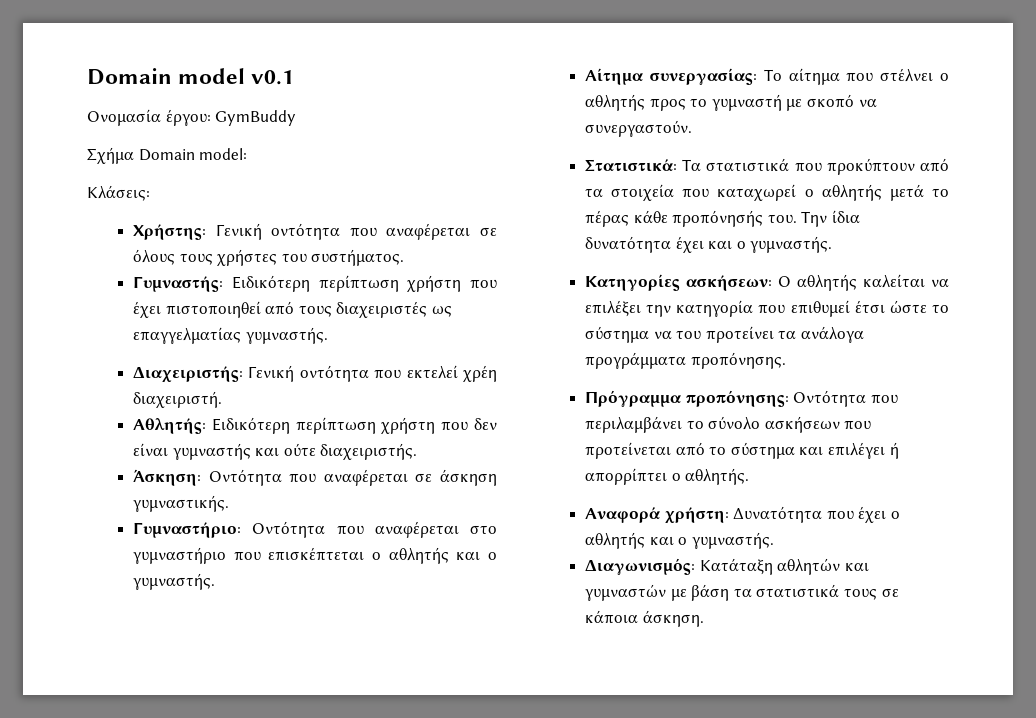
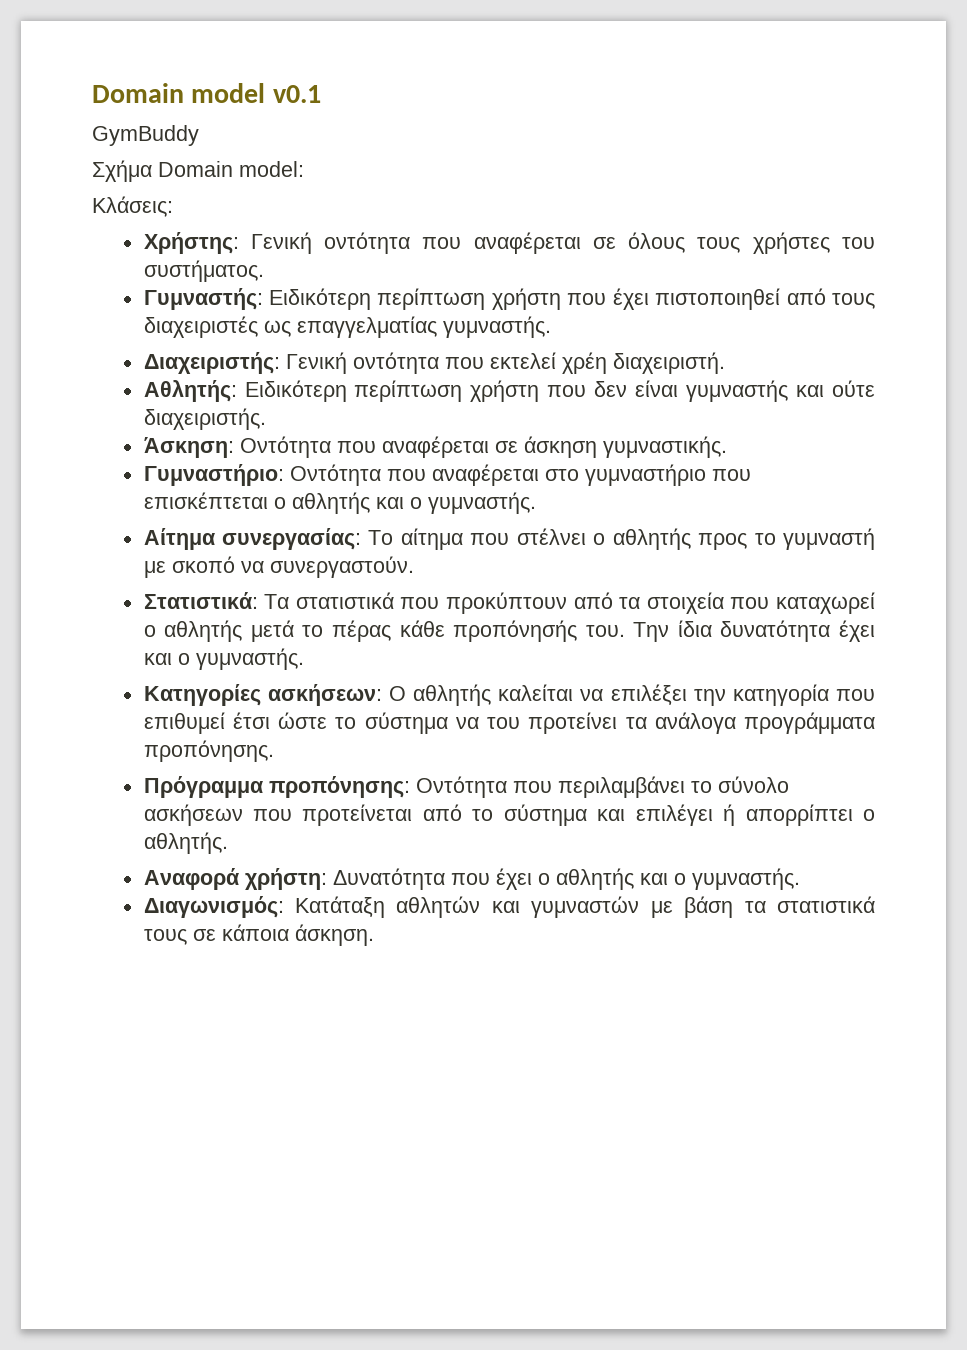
[87,109,211,126] Ονομασία έργου: -> (321, 94) none

